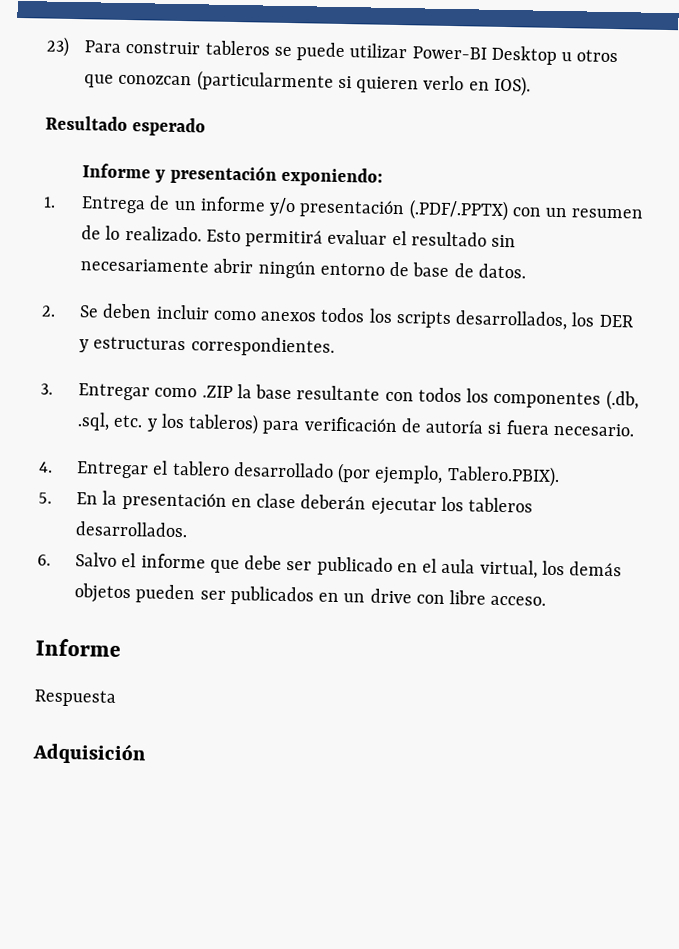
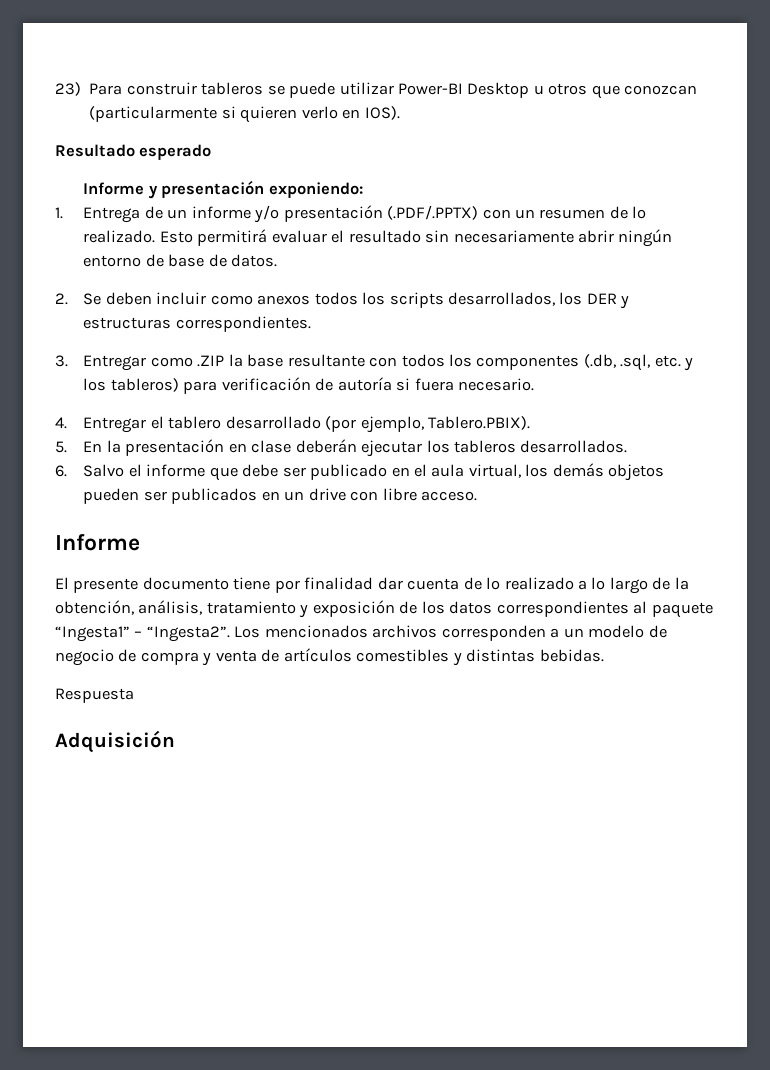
(121, 647) none -> [55,577,689,594] [55,600,713,618] [55,625,667,642] [55,648,604,666] // El presente documento tiene por finalidad dar cuenta de lo realizado a lo largo de la obtención, análisis, tratamiento y exposición de los datos correspondientes al paquete “Ingesta1” – “Ingesta2”. Los mencionados archivos corresponden a un modelo de negocio de compra y venta de artículos comestibles y distintas bebidas.

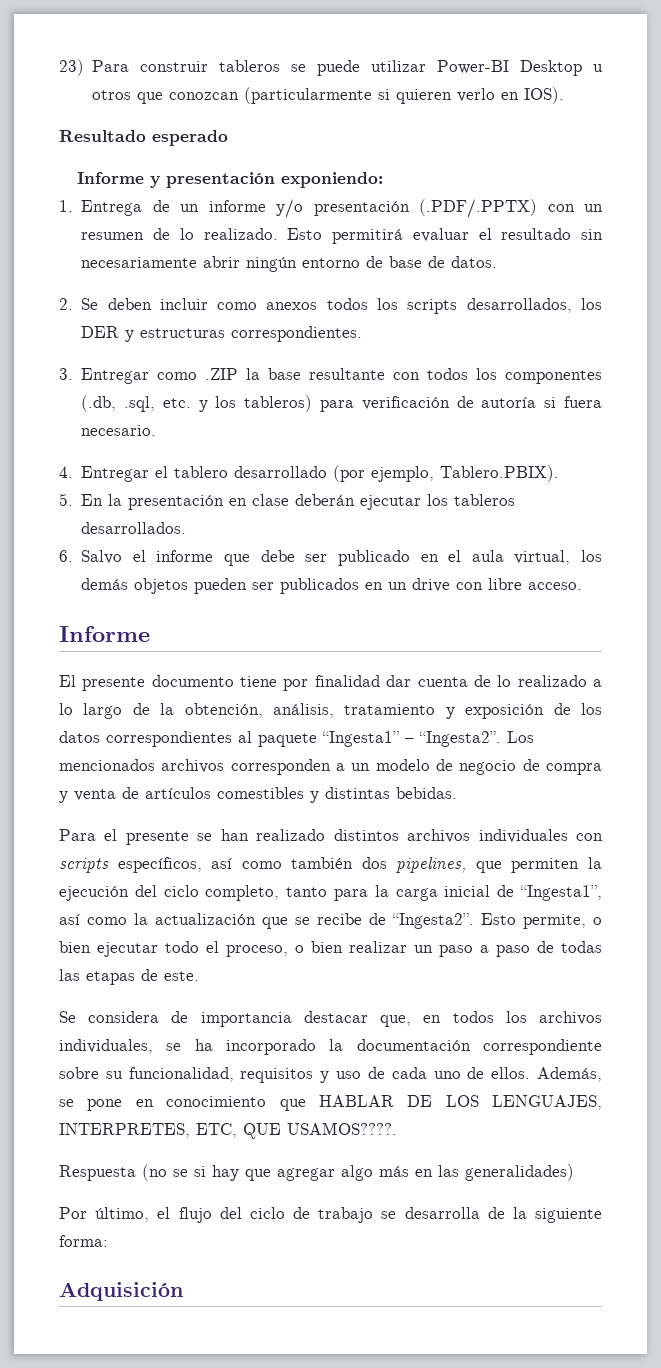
[55,688,134,703] Respuesta -> [59,829,604,845] [59,857,602,873] [59,885,603,901] [59,913,602,929] [59,941,602,957] [59,969,199,985] [59,1011,602,1027] [59,1039,602,1055] [59,1067,602,1083] [59,1095,602,1111] [59,1122,397,1139] [59,1164,574,1181] [59,1207,602,1223] [59,1235,108,1247] Para el presente se han realizado distintos archivos individuales con scripts específicos, así como también dos pipelines, que permiten la ejecución del ciclo completo, tanto para la carga inicial de “Ingesta1”, así como la actualización que se recibe de “Ingesta2”. Esto permite, o bien ejecutar todo el proceso, o bien realizar un paso a paso de todas las etapas de este. // Se considera de importancia destacar que, en todos los archivos individuales, se ha incorporado la documentación correspondiente sobre su funcionalidad, requisitos y uso de cada uno de ellos. Además, se pone en conocimiento que HABLAR DE LOS LENGUAJES, INTERPRETES, ETC, QUE USAMOS????. // Respuesta (no se si hay que agregar algo más en las generalidades) // Por último, el flujo del ciclo de trabajo se desarrolla de la siguiente forma:

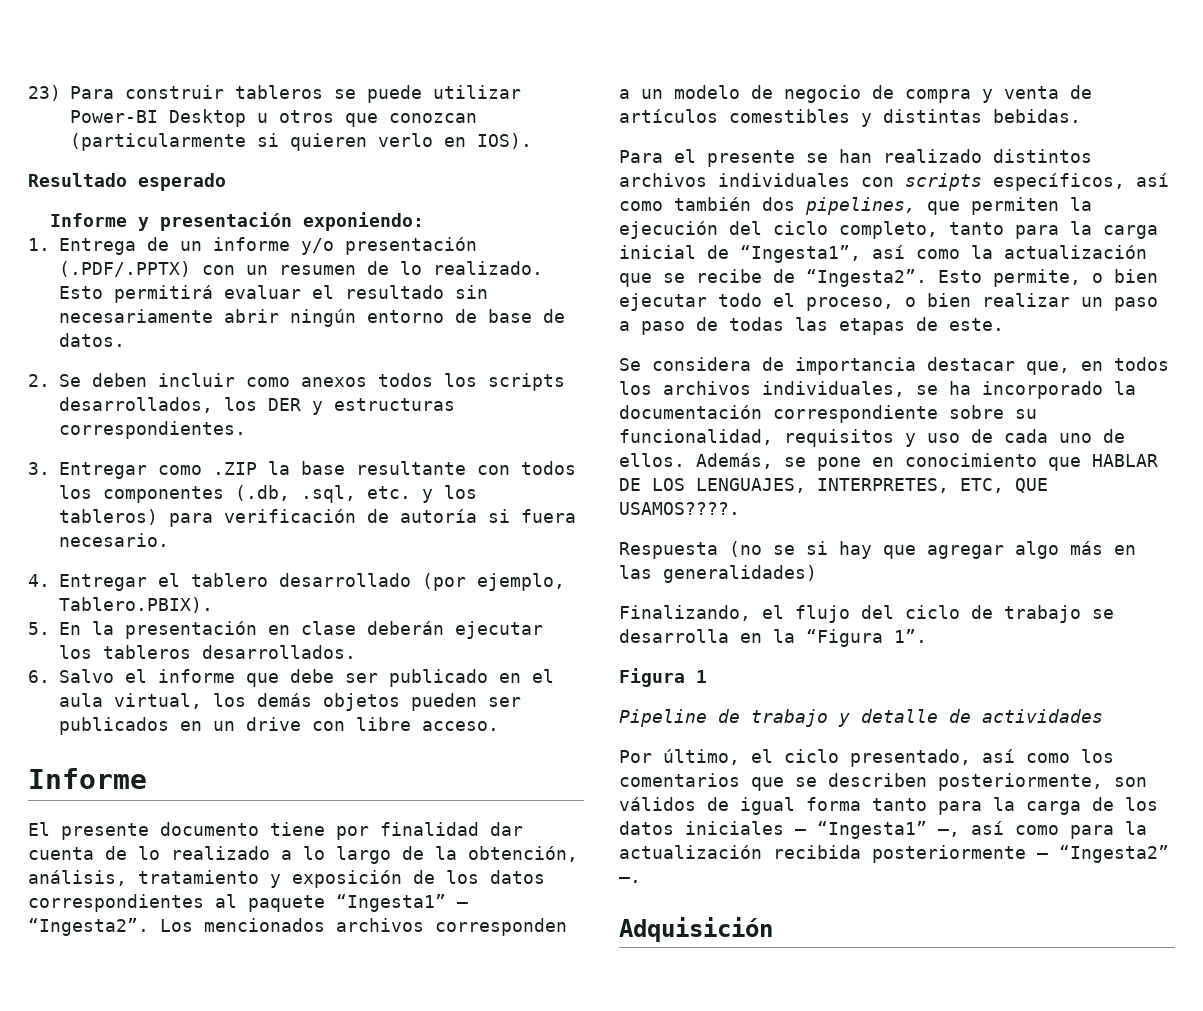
[59,1207,150,1222] Por último, -> [619,605,751,621] Finalizando,
[487,1207,602,1223] [59,1235,108,1247] de la siguiente forma: -> [740,629,927,647] [619,668,707,687] [619,709,1103,727] [619,749,1114,767] [619,773,1147,791] [619,797,1158,815] [619,821,1147,839] [619,845,1169,863] [619,877,641,883] en la “Figura 1”. // Figura 1 // Pipeline de trabajo y detalle de actividades // Por último, el ciclo presentado, así como los comentarios que se describen posteriormente, son válidos de igual forma tanto para la carga de los datos iniciales – “Ingesta1” –, así como para la actualización recibida posteriormente – “Ingesta2” –.

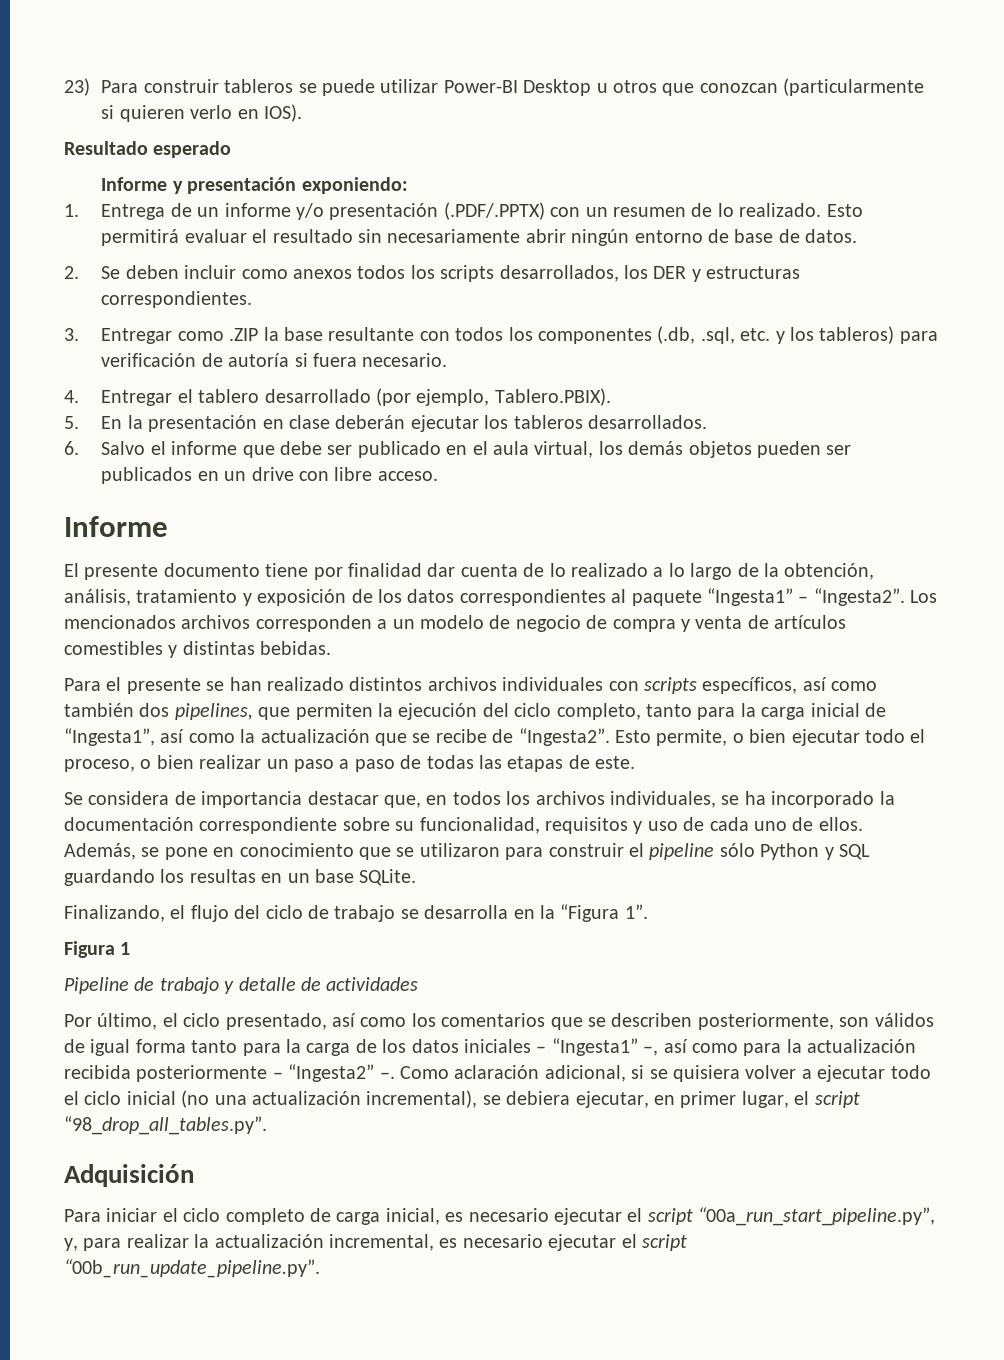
[1092,454,1158,467] [619,478,1048,493] [619,502,740,515] [619,541,1136,559] [619,565,817,583] HABLAR DE LOS LENGUAJES, INTERPRETES, ETC, QUE USAMOS????. // Respuesta (no se si hay que agregar algo más en las generalidades) -> [396,843,870,860] [64,869,417,886] se utilizaron para construir el pipeline sólo Python y SQL guardando los resultas en un base SQLite.
[619,917,773,942] // Adquisición -> [400,1065,931,1082] [64,1090,860,1108] [64,1116,267,1135] [64,1164,194,1187] [64,1207,936,1226] [64,1234,687,1251] [64,1259,320,1278] Como aclaración adicional, si se quisiera volver a ejecutar todo el ciclo inicial (no una actualización incremental), se debiera ejecutar, en primer lugar, el script “98_drop_all_tables.py”. // Adquisición // Para iniciar el ciclo completo de carga inicial, es necesario ejecutar el script “00a_run_start_pipeline.py”, y, para realizar la actualización incremental, es necesario ejecutar el script “00b_run_update_pipeline.py”.

